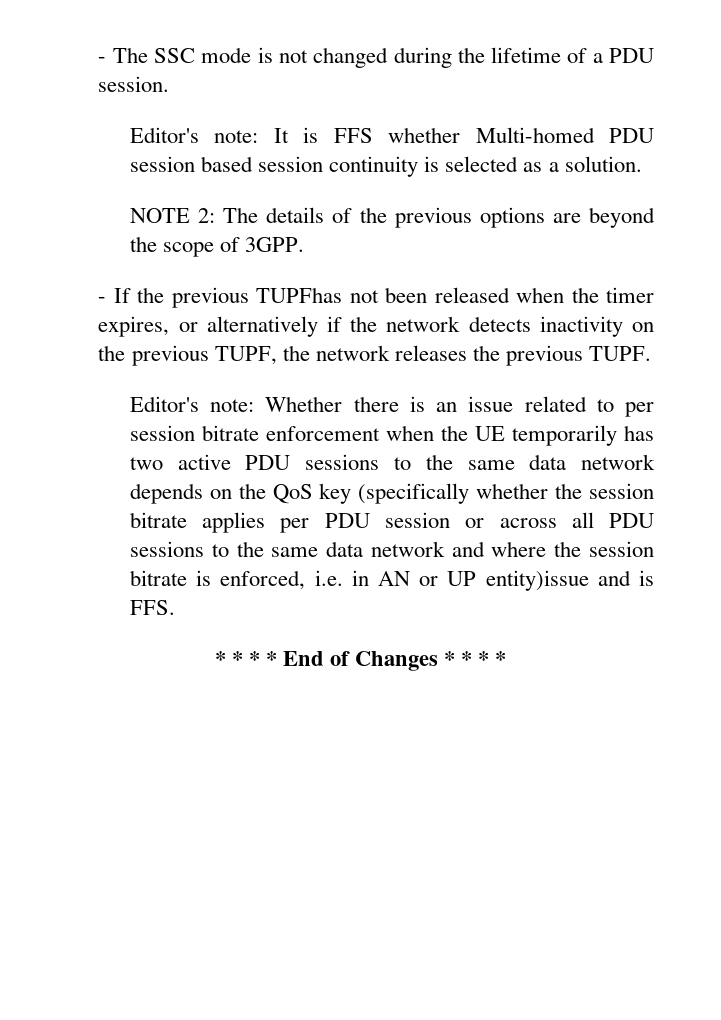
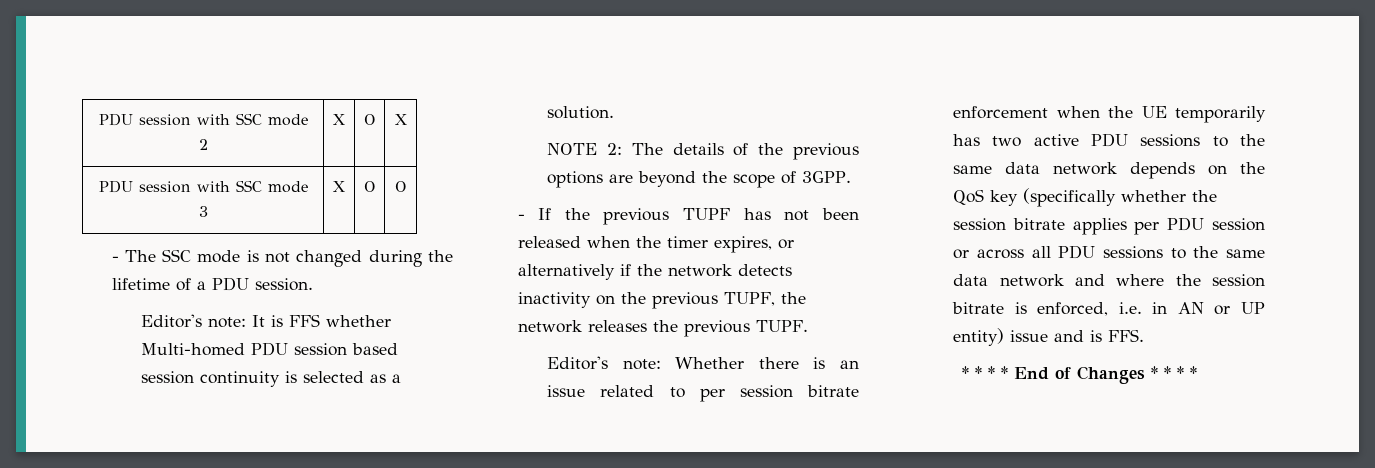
(98, 60) none -> [98,113,308,126] [198,139,208,150] [333,114,345,125] [364,114,375,125] [394,114,407,125] [98,180,308,193] [198,206,208,217] [333,181,345,192] [364,181,375,192] [395,181,406,192] PDU session with SSC mode 2 | X | O | X // PDU session with SSC mode 3 | X | O | O //
[256,287,343,303] TUPFhas -> [683,208,771,220] TUPF has
[485,570,589,591] entity)issue -> [953,328,1049,346] entity) issue

